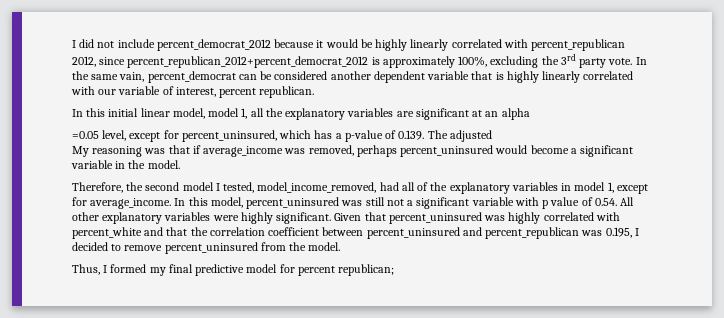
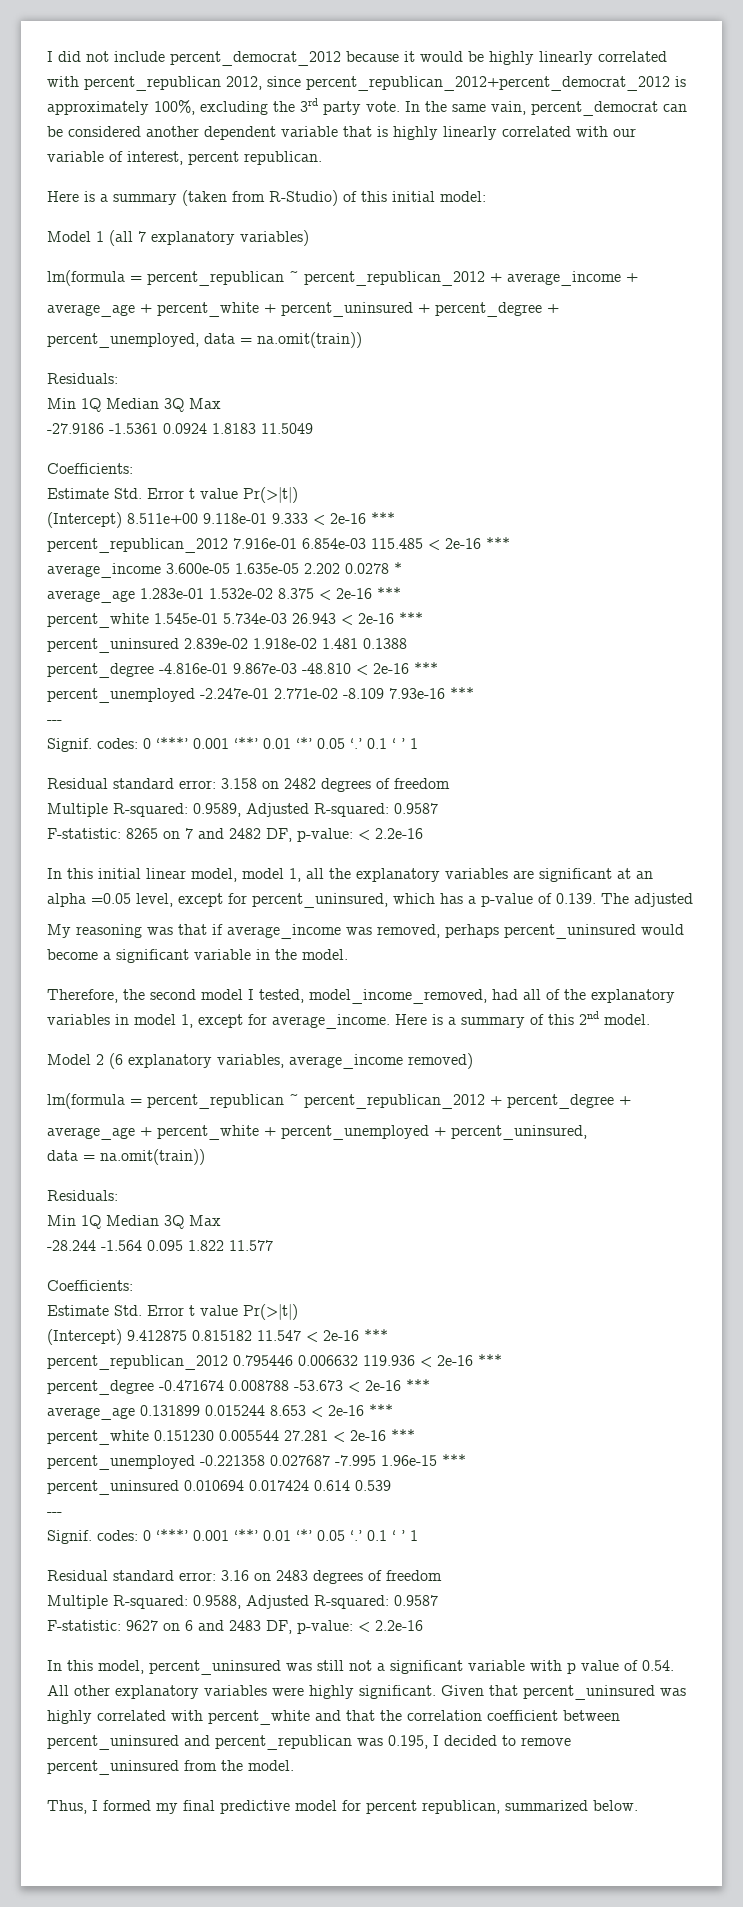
(315, 92) none -> [47,190,486,206] [47,230,309,246] [47,270,638,286] [47,302,559,317] [47,332,362,348] [47,373,118,384] [47,398,221,412] [47,423,313,434] [47,463,133,474] [47,487,298,503] [47,512,395,528] [47,537,510,553] [47,562,402,578] [47,587,401,603] [47,612,423,628] [47,638,407,653] [47,662,438,678] [47,687,474,703] [47,720,62,724] [47,737,418,752] [47,778,450,792] [47,803,438,817] [47,828,423,842] // Here is a summary (taken from R-Studio) of this initial model: // Model 1 (all 7 explanatory variables) // lm(formula = percent_republican ~ percent_republican_2012 + average_income + // average_age + percent_white + percent_uninsured + percent_degree + // percent_unemployed, data = na.omit(train)) // Residuals: // Min 1Q Median 3Q Max // -27.9186 -1.5361 0.0924 1.8183 11.5049 // Coefficients: // Estimate Std. Error t value Pr(>|t|) // (Intercept) 8.511e+00 9.118e-01 9.333 < 2e-16 *** // percent_republican_2012 7.916e-01 6.854e-03 115.485 < 2e-16 *** // average_income 3.600e-05 1.635e-05 2.202 0.0278 * // average_age 1.283e-01 1.532e-02 8.375 < 2e-16 *** // percent_white 1.545e-01 5.734e-03 26.943 < 2e-16 *** // percent_uninsured 2.839e-02 1.918e-02 1.481 0.1388 // percent_degree -4.816e-01 9.867e-03 -48.810 < 2e-16 *** // percent_unemployed -2.247e-01 2.771e-02 -8.109 7.93e-16 *** // --- // Signif. codes: 0 ‘***’ 0.001 ‘**’ 0.01 ‘*’ 0.05 ‘.’ 0.1 ‘ ’ 1 // Residual standard error: 3.158 on 2482 degrees of freedom // Multiple R-squared: 0.9589, Adjusted R-squared: 0.9587 // F-statistic: 8265 on 7 and 2482 DF, p-value: < 2.2e-16
(530, 114) // -> (86, 900) none
(172, 203) none -> [395,1011,650,1028] [47,1053,473,1069] [47,1093,631,1109] [47,1125,587,1140] [47,1149,205,1165] [47,1190,118,1201] [47,1215,221,1229] [47,1240,273,1251] [47,1280,133,1291] [47,1304,298,1320] [47,1329,388,1345] [47,1354,502,1370] [47,1379,430,1395] [47,1404,393,1420] [47,1429,415,1445] [47,1454,466,1470] [47,1480,391,1495] [47,1512,62,1516] [47,1529,418,1544] [47,1570,442,1584] [47,1595,438,1609] [47,1620,423,1634] Here is a summary of this 2nd model. // Model 2 (6 explanatory variables, average_income removed) // lm(formula = percent_republican ~ percent_republican_2012 + percent_degree + // average_age + percent_white + percent_unemployed + percent_uninsured, // data = na.omit(train)) // Residuals: // Min 1Q Median 3Q Max // -28.244 -1.564 0.095 1.822 11.577 // Coefficients: // Estimate Std. Error t value Pr(>|t|) // (Intercept) 9.412875 0.815182 11.547 < 2e-16 *** // percent_republican_2012 0.795446 0.006632 119.936 < 2e-16 *** // percent_degree -0.471674 0.008788 -53.673 < 2e-16 *** // average_age 0.131899 0.015244 8.653 < 2e-16 *** // percent_white 0.151230 0.005544 27.281 < 2e-16 *** // percent_unemployed -0.221358 0.027687 -7.995 1.96e-15 *** // percent_uninsured 0.010694 0.017424 0.614 0.539 // --- // Signif. codes: 0 ‘***’ 0.001 ‘**’ 0.01 ‘*’ 0.05 ‘.’ 0.1 ‘ ’ 1 // Residual standard error: 3.16 on 2483 degrees of freedom // Multiple R-squared: 0.9588, Adjusted R-squared: 0.9587 // F-statistic: 9627 on 6 and 2483 DF, p-value: < 2.2e-16 //
[338,264,395,276] republican; -> [422,1800,638,1814] republican, summarized below.

